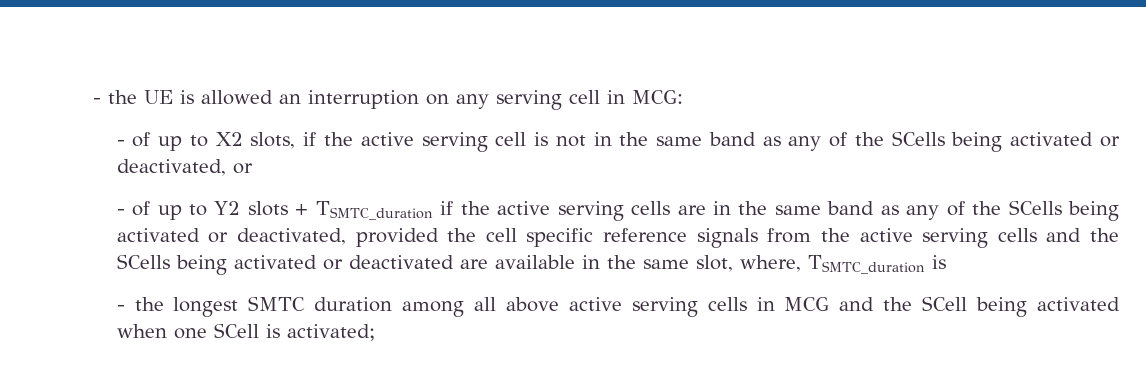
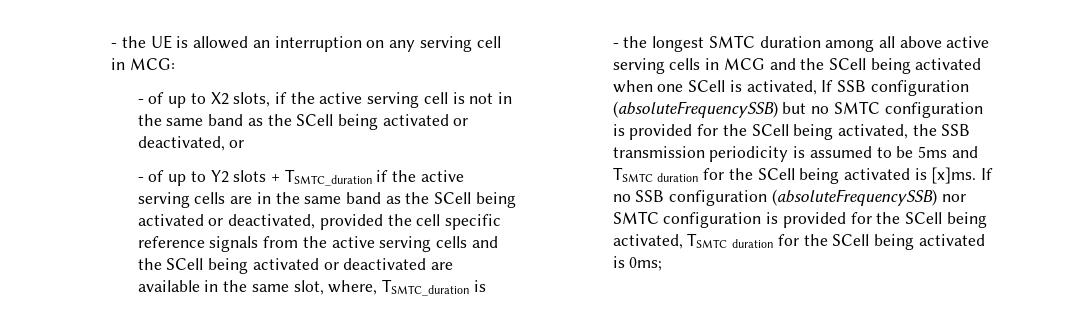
[788,131,945,151] any of the SCells -> [267,114,334,126] the SCell
[906,200,1062,220] any of the SCells -> [405,192,472,204] the SCell
[116,254,170,269] SCells -> [166,258,204,270] SCell
[286,324,375,341] activated; -> [746,80,969,96] [612,101,983,118] [612,124,971,140] [612,146,978,162] [612,167,994,184] [612,189,966,206] [612,211,987,228] [612,233,985,250] [612,256,663,271] activated, If SSB configuration (absoluteFrequencySSB) but no SMTC configuration is provided for the SCell being activated, the SSB transmission periodicity is assumed to be 5ms and TSMTC duration for the SCell being activated is [x]ms. If no SSB configuration (absoluteFrequencySSB) nor SMTC configuration is provided for the SCell being activated, TSMTC duration for the SCell being activated is 0ms;

